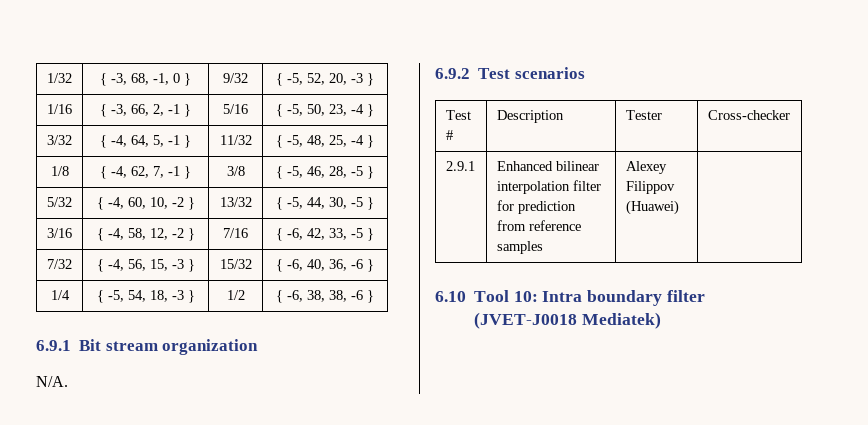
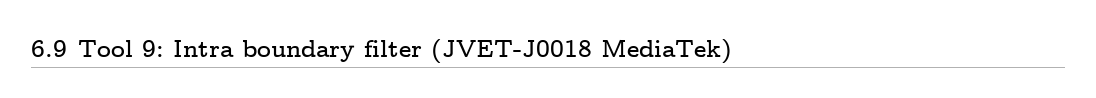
[47,73,72,83] [100,73,191,86] [223,73,248,83] [276,73,374,86] [47,104,72,114] [100,104,191,117] [223,104,248,114] [276,104,374,117] [47,135,72,145] [100,135,191,148] [219,135,252,145] [276,135,374,148] [50,166,69,176] [100,166,191,179] [226,166,245,176] [276,166,374,179] [47,197,72,207] [96,197,195,210] [219,197,252,207] [276,197,374,210] [47,228,72,238] [96,228,195,241] [223,228,248,238] [276,228,374,241] [47,259,72,269] [96,259,195,272] [219,259,252,269] [276,259,374,272] [50,290,70,300] [96,290,195,303] [226,290,245,300] [276,290,374,303] [36,339,259,355] [36,376,68,387] [435,67,585,79] [445,110,471,120] [445,130,453,140] [496,110,564,123] [625,110,662,120] [707,110,790,120] [445,161,475,171] [496,161,599,171] [496,180,601,194] [496,200,576,214] [496,220,581,231] [496,241,543,254] [625,161,667,174] [625,181,675,194] [625,200,679,215] [435,290,538,302] 1/32 | { -3, 68, -1, 0 } | 9/32 | { -5, 52, 20, -3 } // 1/16 | { -3, 66, 2, -1 } | 5/16 | { -5, 50, 23, -4 } // 3/32 | { -4, 64, 5, -1 } | 11/32 | { -5, 48, 25, -4 } // 1/8 | { -4, 62, 7, -1 } | 3/8 | { -5, 46, 28, -5 } // 5/32 | { -4, 60, 10, -2 } | 13/32 | { -5, 44, 30, -5 } // 3/16 | { -4, 58, 12, -2 } | 7/16 | { -6, 42, 33, -5 } // 7/32 | { -4, 56, 15, -3 } | 15/32 | { -6, 40, 36, -6 } // 1/4 | { -5, 54, 18, -3 } | 1/2 | { -6, 38, 38, -6 } // 6.9.1 Bit stream organization // N/A. // 6.9.2 Test scenarios // Test # | Description | Tester | Cross-checker // 2.9.1 | Enhanced bilinear interpolation filter for prediction from reference samples | Alexey Filippov (Huawei) | // 6.10 Tool 10: -> [31,40,164,57] 6.9 Tool 9:
[581,312,661,329] Mediatek) -> [600,39,732,64] MediaTek)

